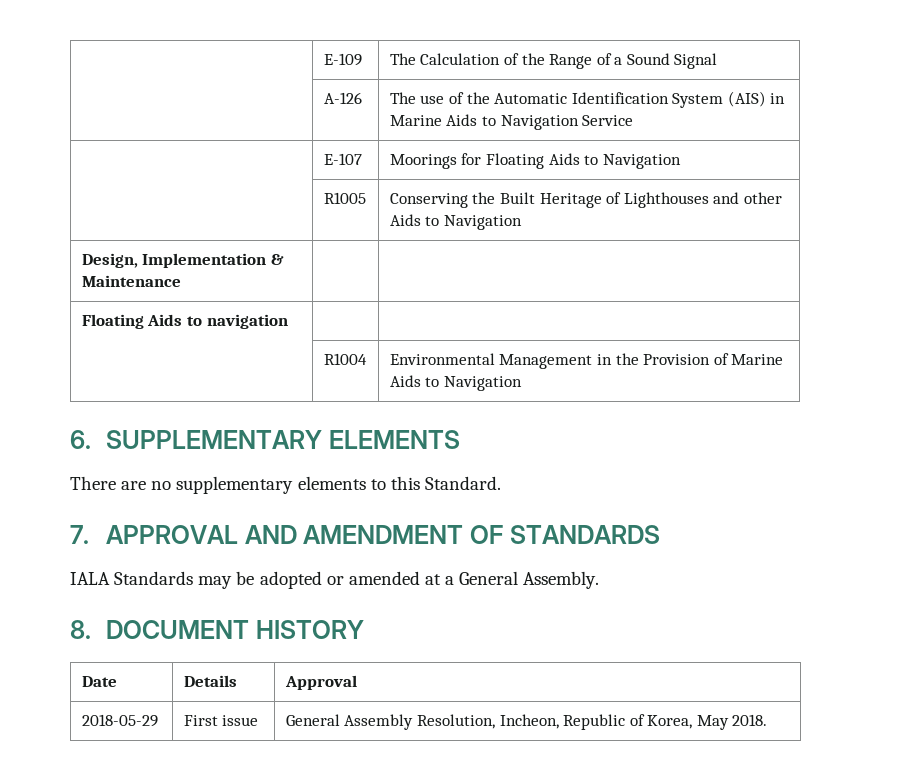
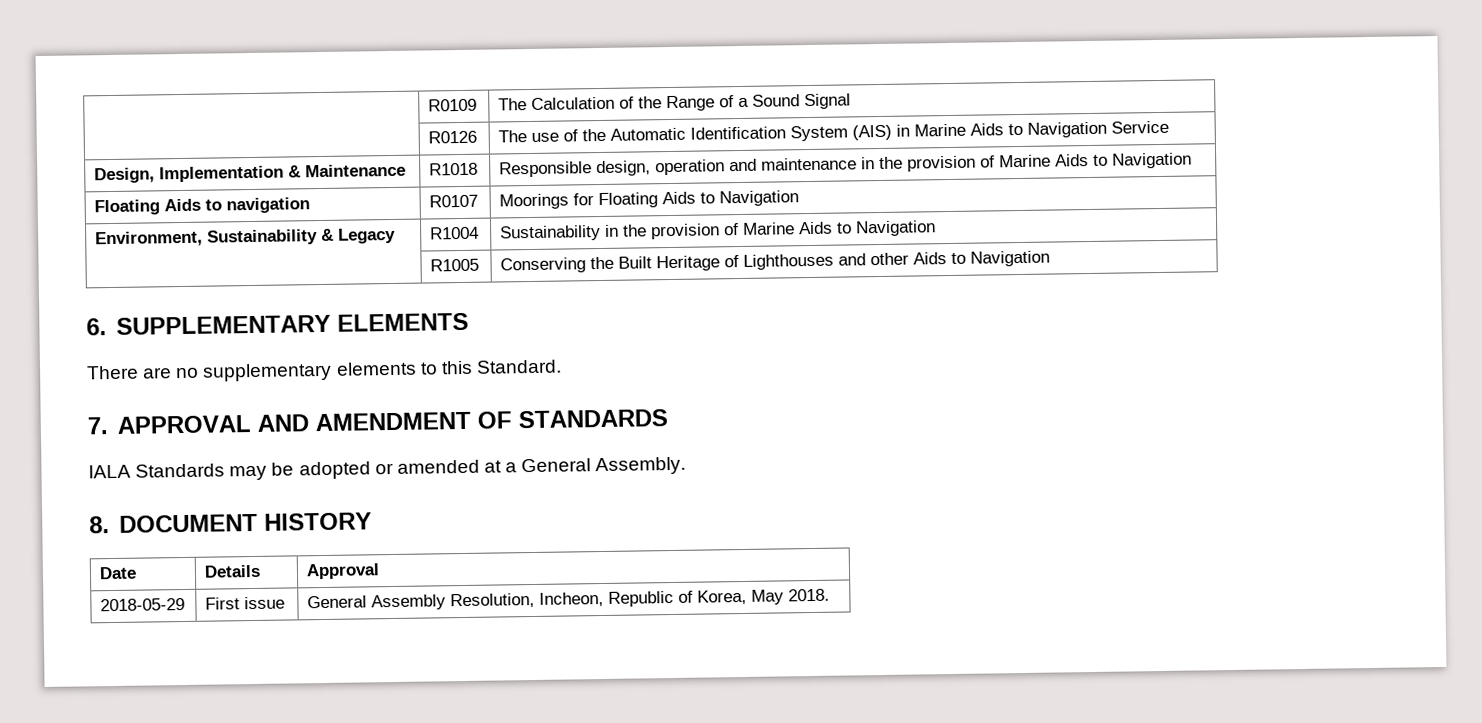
[323,53,362,66] | E-109 -> [428,98,478,112] | R0109
[323,92,362,104] A-126 -> [428,130,478,144] R0126
[323,153,362,165] | E-107 -> [94,163,407,184] [429,162,479,176] [499,152,1193,178] [94,197,311,216] [429,194,479,208] Design, Implementation & Maintenance | R1018 | Responsible design, operation and maintenance in the provision of Marine Aids to Navigation // Floating Aids to navigation | R0107
(681, 161) none -> [95,227,397,248] [430,226,480,240] [500,220,937,242] // Environment, Sustainability & Legacy | R1004 | Sustainability in the provision of Marine Aids to Navigation
[81,253,284,268] [81,275,181,287] [81,314,288,329] [323,353,367,365] [389,353,784,369] [389,375,522,391] // Design, Implementation & Maintenance | | // Floating Aids to navigation | | // | R1004 | Environmental Management in the Provision of Marine Aids to Navigation -> (1051, 258) none

